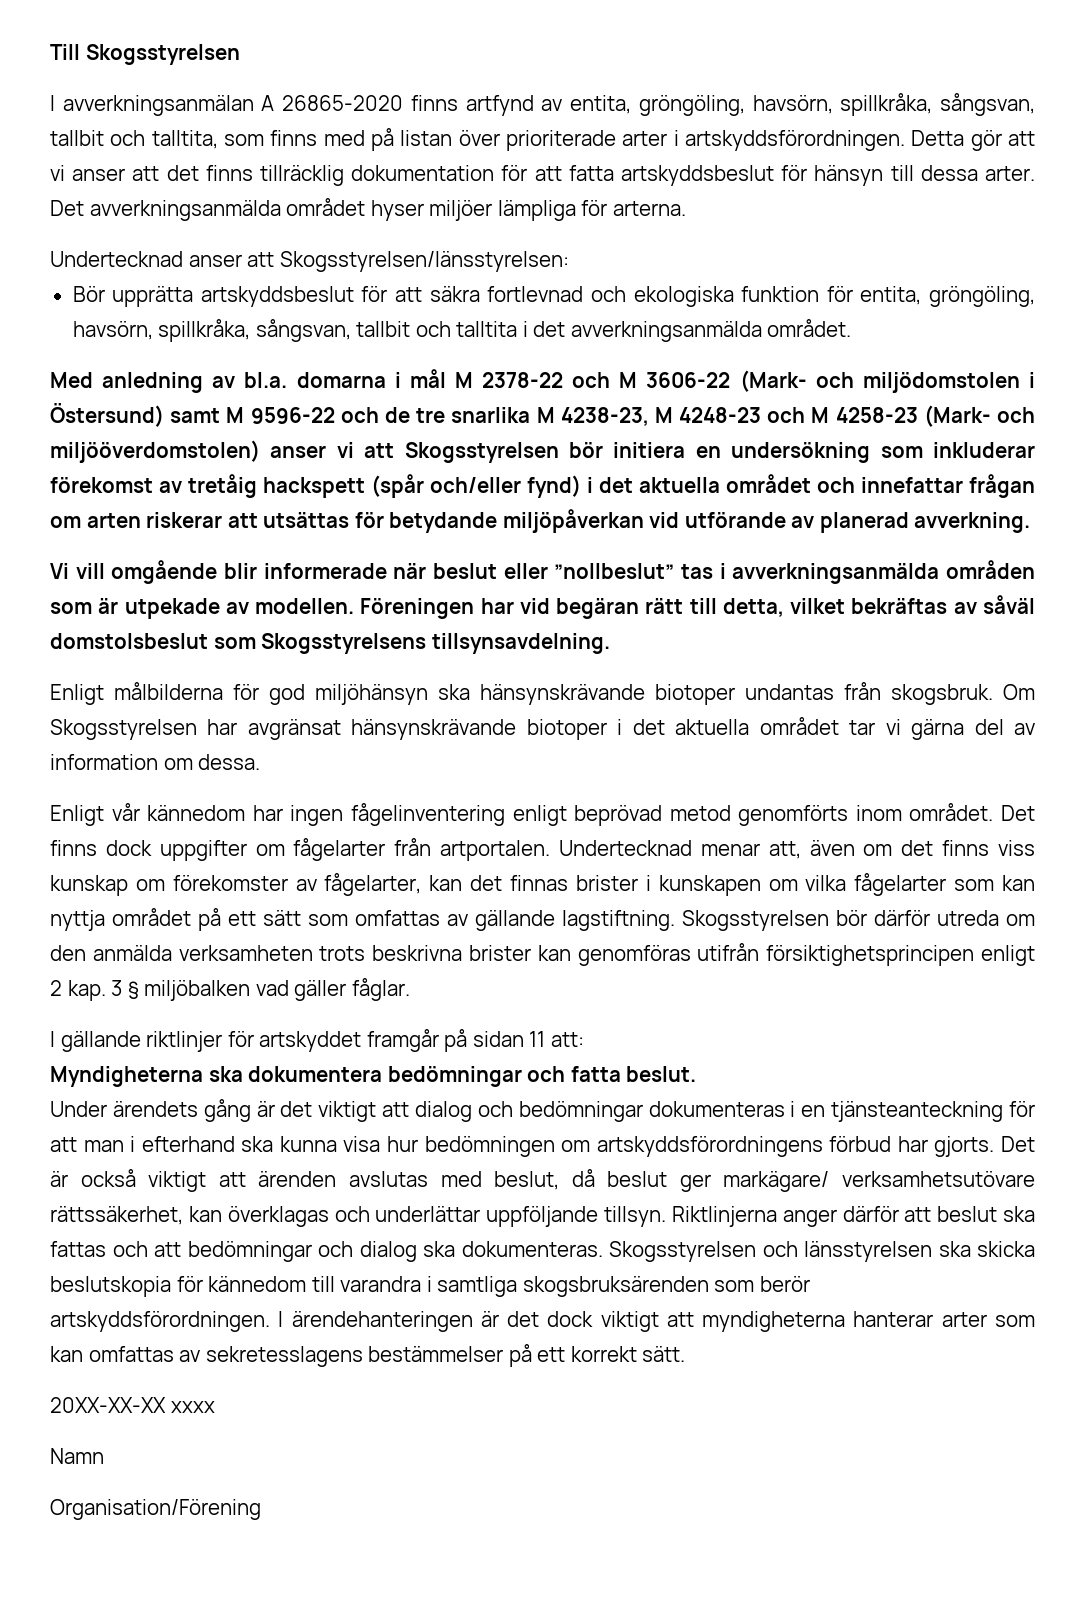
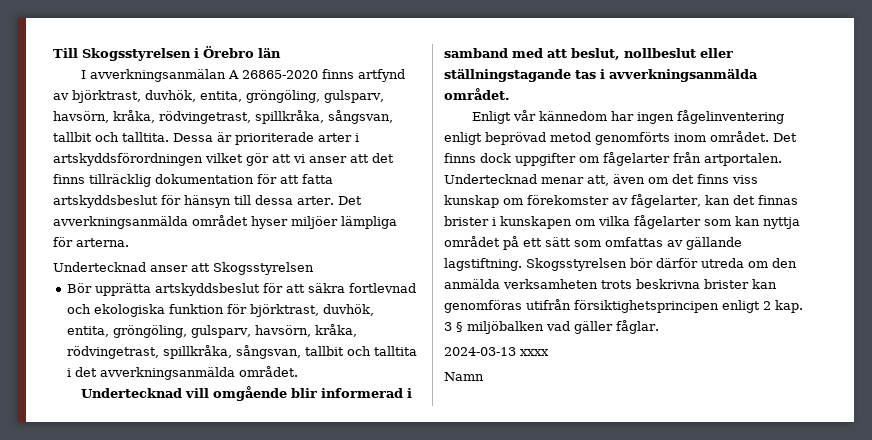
(240, 54) none -> [194,46,281,58] i Örebro län
[570,93,1035,116] [50,128,500,151] entita, gröngöling, havsörn, spillkråka, sångsvan, tallbit och talltita, som finns med på listan över -> [72,90,384,103] [53,110,393,124] [53,132,232,142] björktrast, duvhök, entita, gröngöling, gulsparv, havsörn, kråka, rödvingetrast, spillkråka, sångsvan, tallbit och talltita. Dessa är
[685,130,965,151] artskyddsförordningen. Detta -> [53,153,243,166] artskyddsförordningen vilket
[279,251,569,272] Skogsstyrelsen/länsstyrelsen: -> [213,262,314,275] Skogsstyrelsen
[860,286,1036,307] [72,321,153,340] entita, gröngöling, havsörn, -> [249,304,374,317] [66,324,357,338] [66,346,159,359] björktrast, duvhök, entita, gröngöling, gulsparv, havsörn, kråka, rödvingetrast,
[50,369,1035,393] [50,403,1035,427] [50,440,1035,463] [50,474,1035,498] [50,509,1031,533] [50,560,1035,584] [50,595,1035,619] [50,633,610,654] [50,682,1035,705] [50,717,1035,740] [50,754,261,770] Med anledning av bl.a. domarna i mål M 2378-22 och M 3606-22 (Mark- och miljödomstolen i Östersund) samt M 9596-22 och de tre snarlika M 4238-23, M 4248-23 och M 4258-23 (Mark- och miljööverdomstolen) anser vi att Skogsstyrelsen bör initiera en undersökning som inkluderar förekomst av tretåig hackspett (spår och/eller fynd) i det aktuella området och innefattar frågan om arten riskerar att utsättas för betydande miljöpåverkan vid utförande av planerad avverkning. // Vi vill omgående blir informerade när beslut eller ”nollbeslut” tas i avverkningsanmälda områden som är utpekade av modellen. Föreningen har vid begäran rätt till detta, vilket bekräftas av såväl domstolsbeslut som Skogsstyrelsens tillsynsavdelning. // Enligt målbilderna för god miljöhänsyn ska hänsynskrävande biotoper undantas från skogsbruk. Om Skogsstyrelsen har avgränsat hänsynskrävande biotoper i det aktuella området tar vi gärna del av information om dessa. -> [81,386,413,401] [444,48,733,60] [444,69,758,82] [444,88,510,100] Undertecknad vill omgående blir informerad i samband med att beslut, nollbeslut eller ställningstagande tas i avverkningsanmälda området.
[50,1029,584,1052] [50,1066,697,1087] [50,1099,1035,1122] [50,1136,1035,1157] [50,1169,1035,1192] [50,1206,1036,1227] [50,1241,1035,1262] [50,1276,810,1297] [50,1311,1035,1332] [50,1344,686,1367] [50,1397,166,1413] I gällande riktlinjer för artskyddet framgår på sidan 11 att: // Myndigheterna ska dokumentera bedömningar och fatta beslut. // Under ärendets gång är det viktigt att dialog och bedömningar dokumenteras i en tjänsteanteckning för att man i efterhand ska kunna visa hur bedömningen om artskyddsförordningens förbud har gjorts. Det är också viktigt att ärenden avslutas med beslut, då beslut ger markägare/ verksamhetsutövare rättssäkerhet, kan överklagas och underlättar uppföljande tillsyn. Riktlinjerna anger därför att beslut ska fattas och att bedömningar och dialog ska dokumenteras. Skogsstyrelsen och länsstyrelsen ska skicka beslutskopia för kännedom till varandra i samtliga skogsbruksärenden som berör artskyddsförordningen. I ärendehanteringen är det dock viktigt att myndigheterna hanterar arter som kan omfattas av sekretesslagens bestämmelser på ett korrekt sätt. // 20XX-XX-XX -> [444,347,516,356] 2024-03-13
[50,1499,261,1520] // Organisation/Förening -> (484, 376) none

